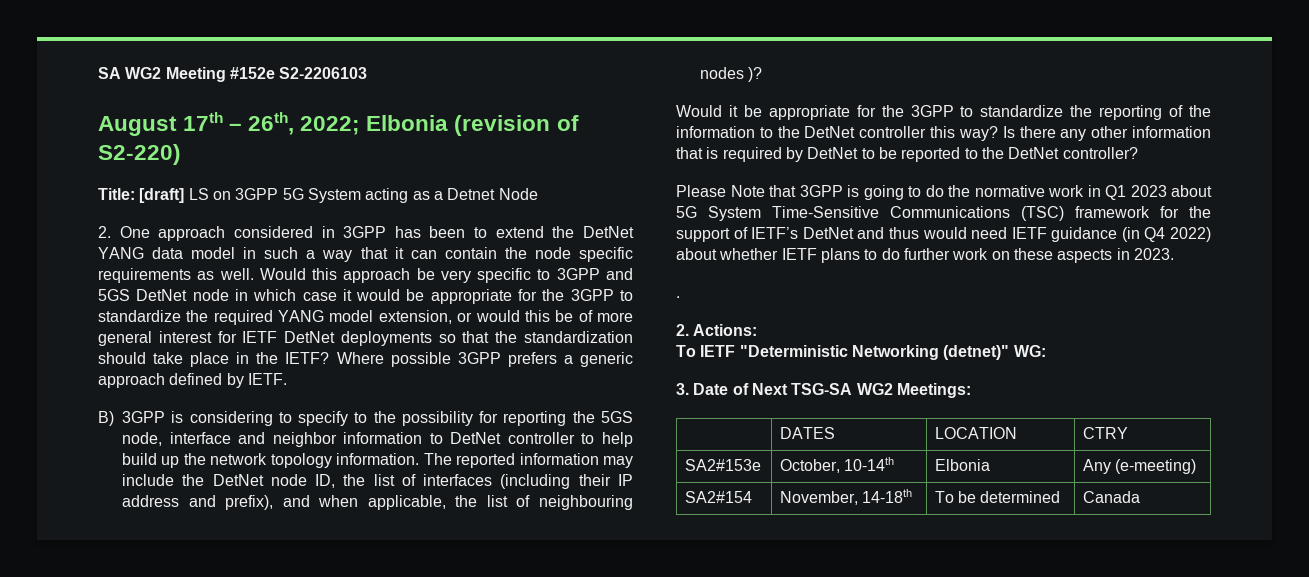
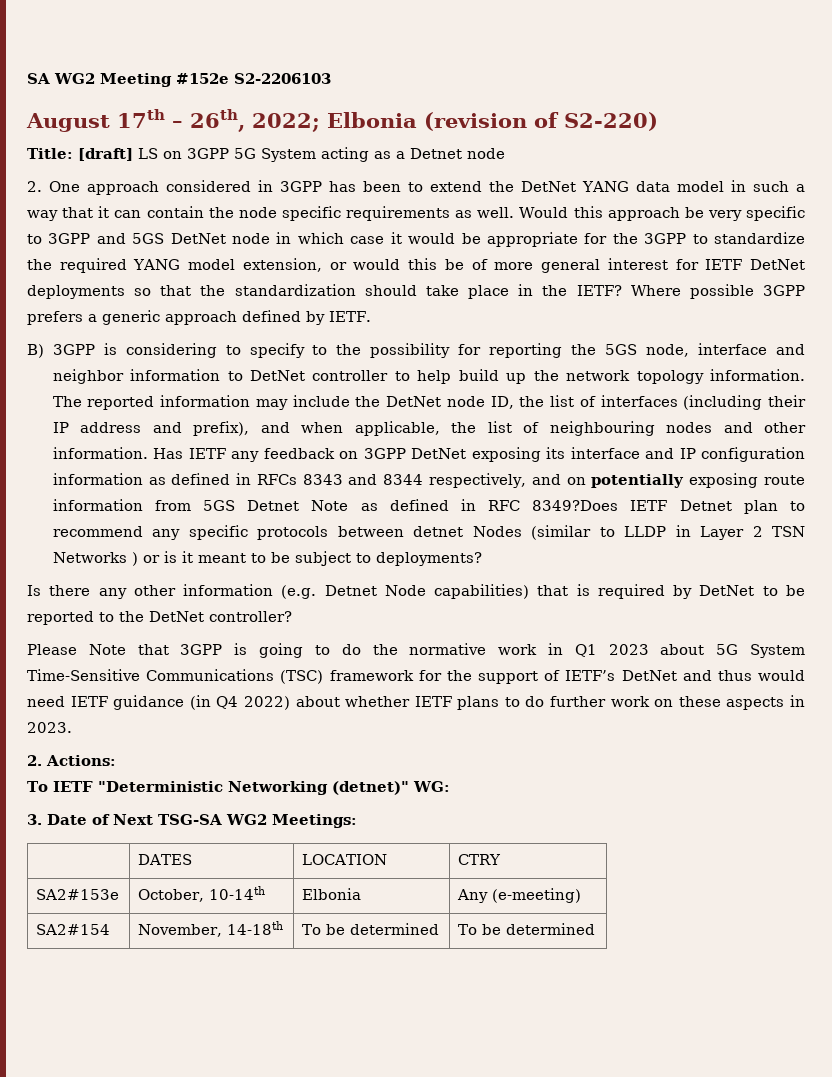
[498,188,538,200] Node -> [467,148,505,159] node
[748,67,763,82] [676,105,1211,120] [676,126,998,141] )? // Would it be appropriate for the 3GPP to standardize the reporting of the information to the DetNet controller this way? -> [723,422,807,433] [52,447,806,462] [52,473,805,488] [52,499,805,514] [52,525,806,540] [52,551,482,566] and other information. Has IETF any feedback on 3GPP DetNet exposing its interface and IP configuration information as defined in RFCs 8343 and 8344 respectively, and on potentially exposing route information from 5GS Detnet Note as defined in RFC 8349?Does IETF Detnet plan to recommend any specific protocols between detnet Nodes (similar to LLDP in Layer 2 TSN Networks ) or is it meant to be subject to deployments? //
(1211, 132) none -> [281,584,530,599] (e.g. Detnet Node capabilities)
[676,296,680,298] // . -> (72, 727) none
[1082,491,1140,503] Canada -> [458,923,596,935] To be determined

